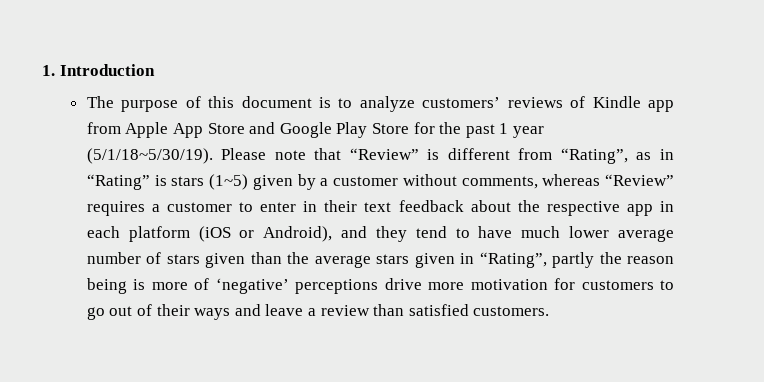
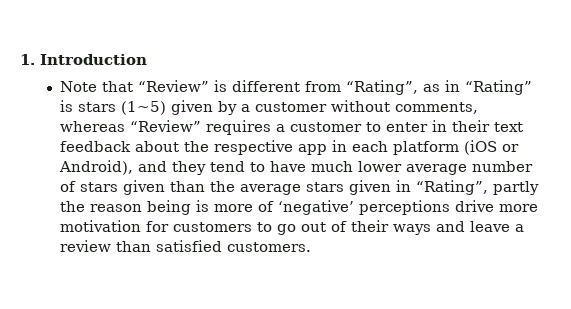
[86,96,674,112] [86,122,544,138] [86,148,306,164] The purpose of this document is to analyze customers’ reviews of Kindle app from Apple App Store and Google Play Store for the past 1 year (5/1/18~5/30/19). Please note -> [60,81,98,92] Note

